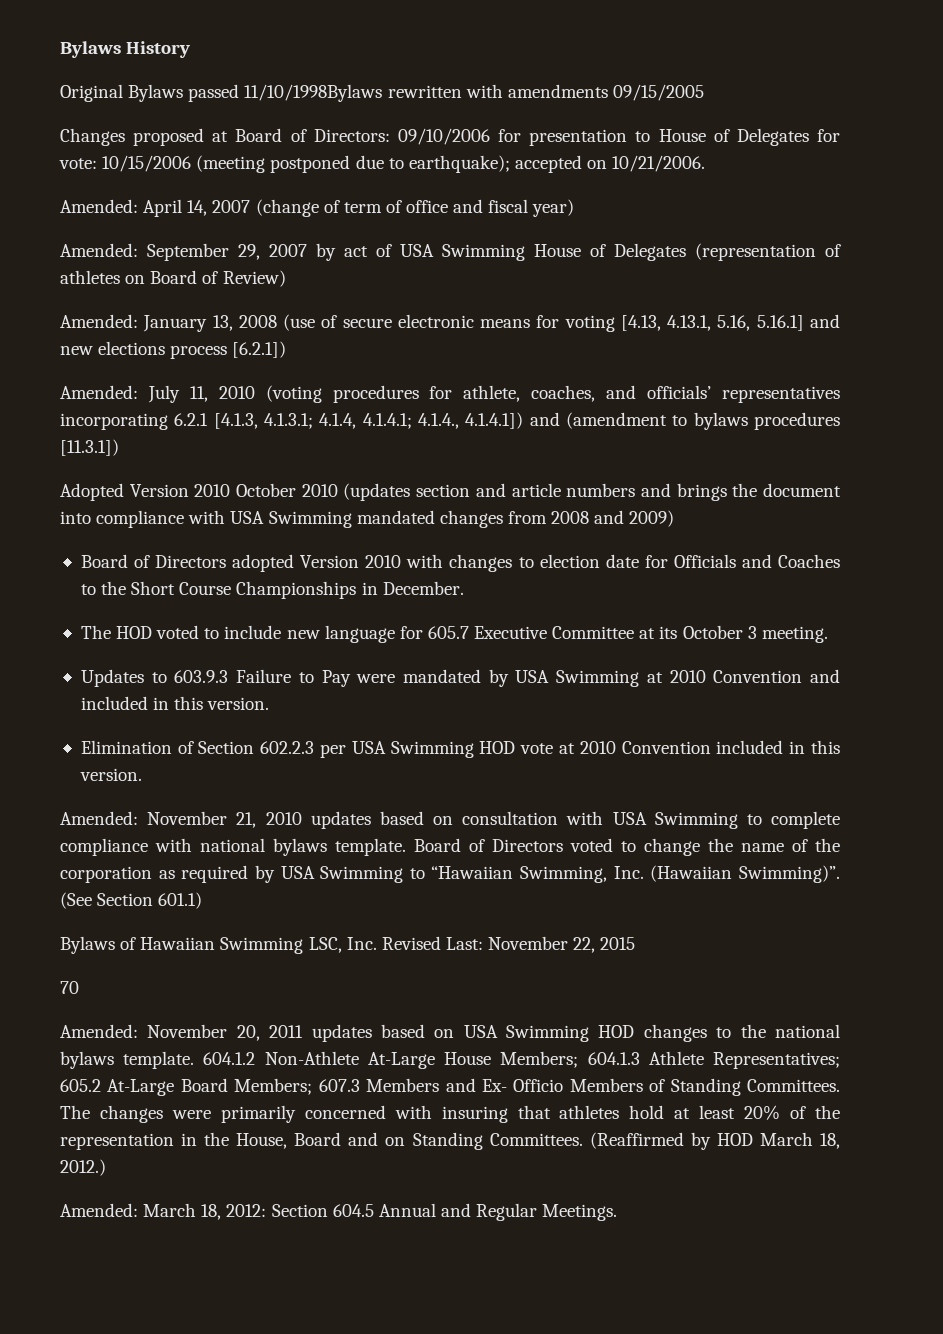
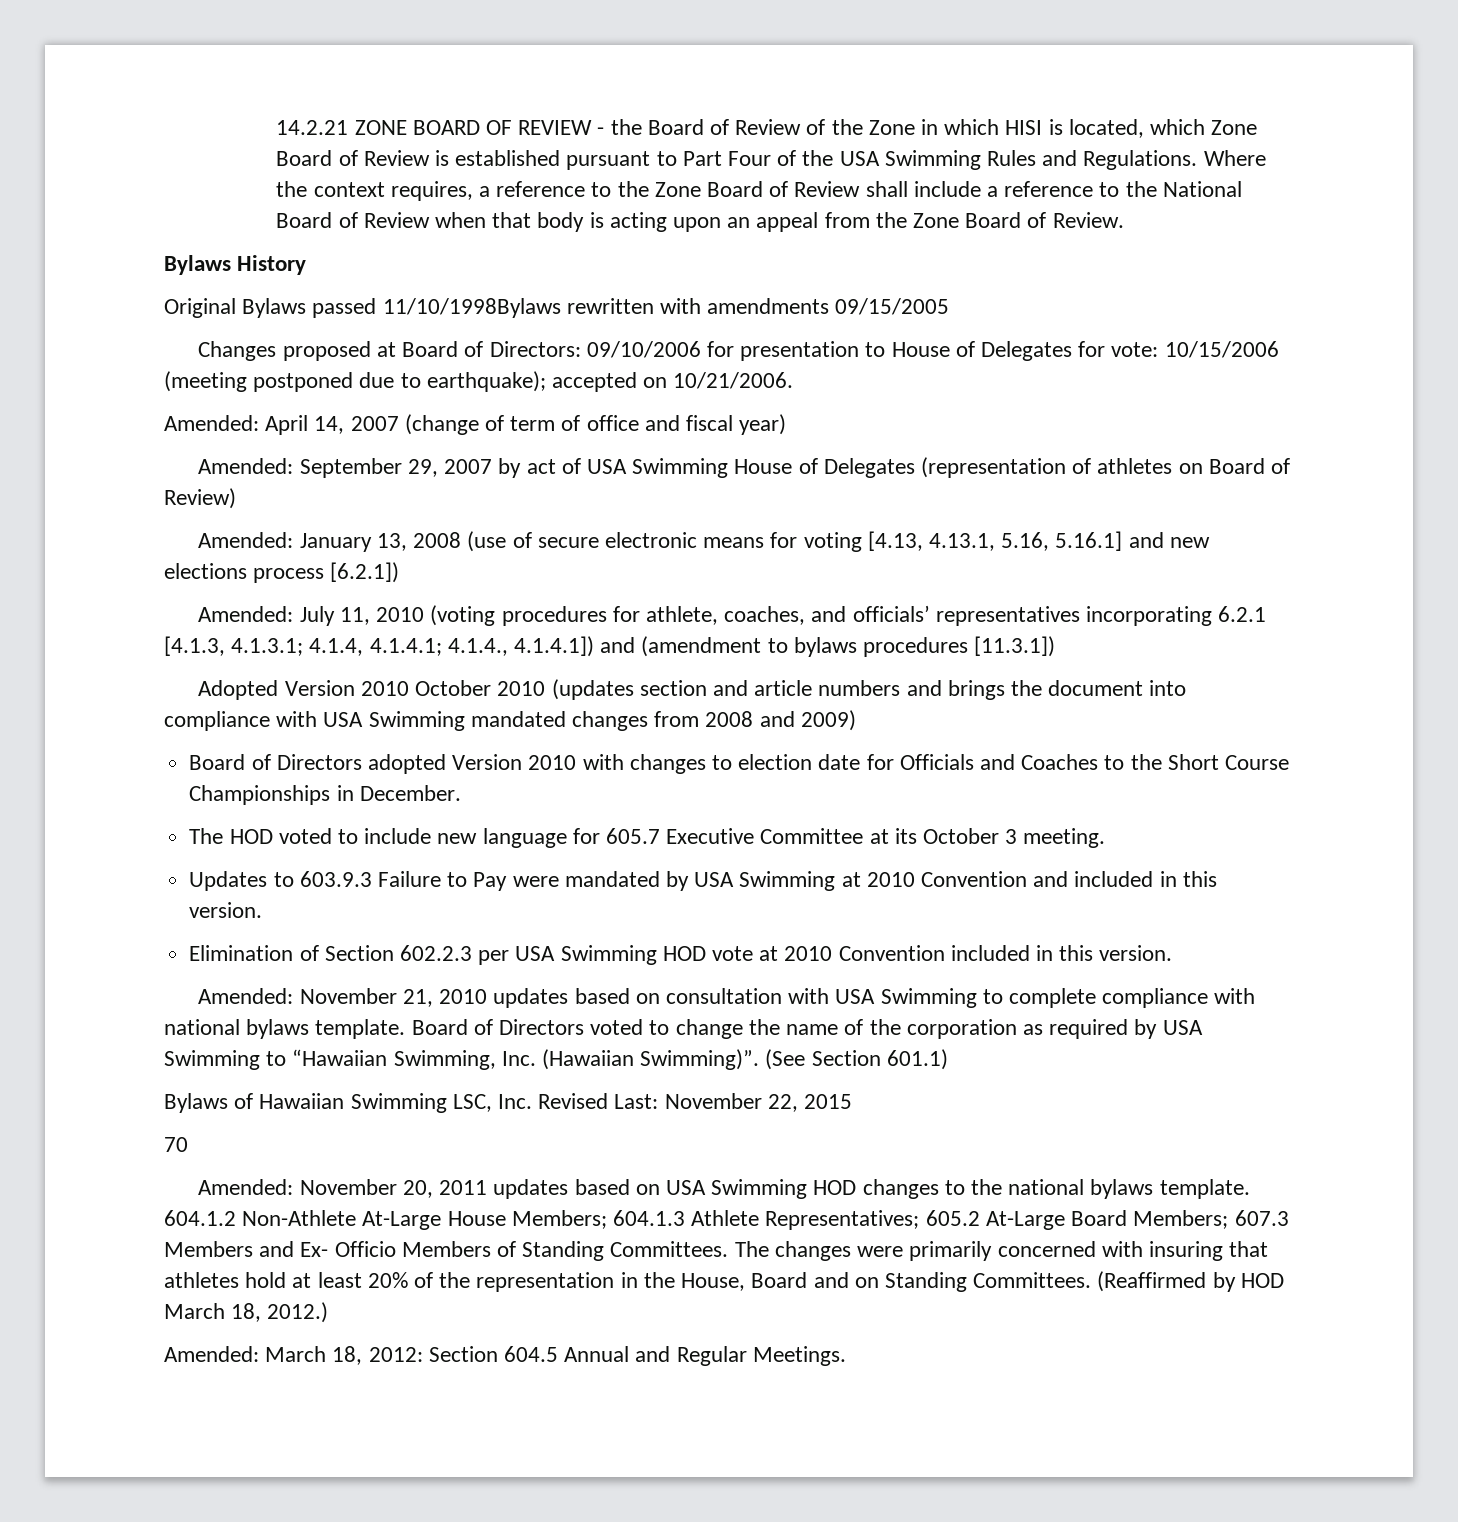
(60, 49) none -> [276,119,1258,138] [276,150,1266,170] [276,181,1242,201] [276,212,1124,232] 14.2.21 ZONE BOARD OF REVIEW - the Board of Review of the Zone in which HISI is located, which Zone Board of Review is established pursuant to Part Four of the USA Swimming Rules and Regulations. Where the context requires, a reference to the Zone Board of Review shall include a reference to the National Board of Review when that body is acting upon an appeal from the Zone Board of Review. //

